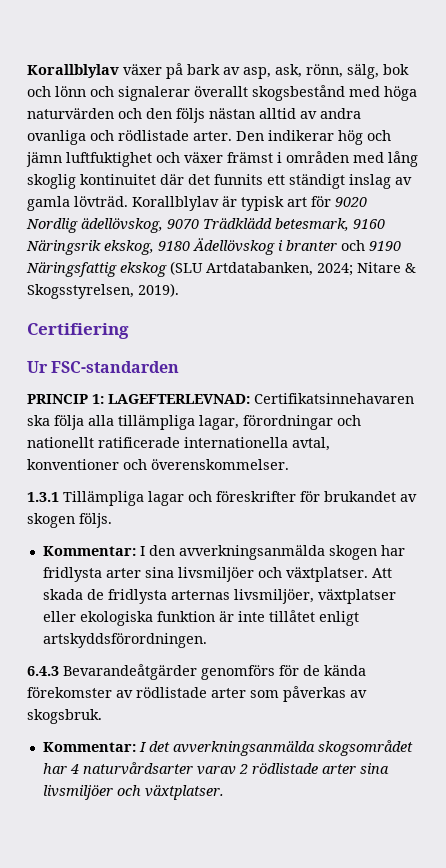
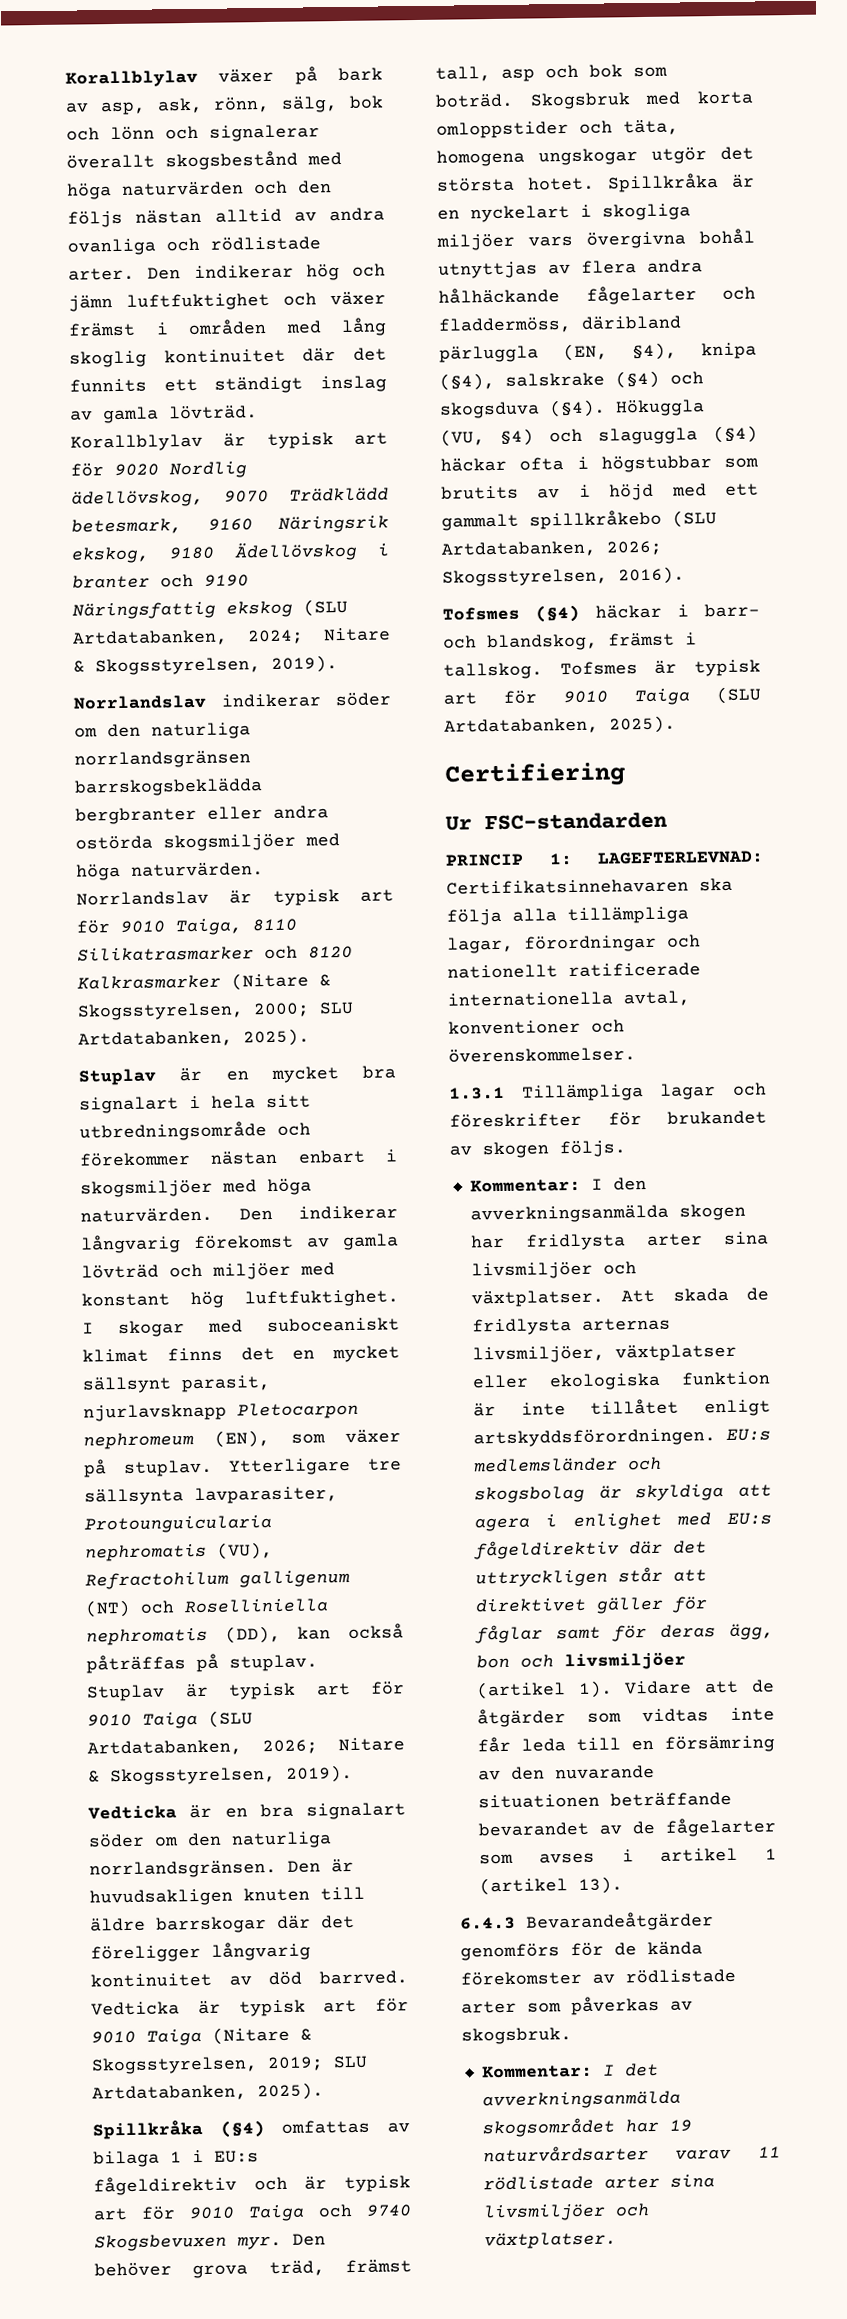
(179, 290) none -> [73,692,391,710] [74,722,251,740] [74,750,251,769] [74,778,263,797] [75,805,329,825] [75,833,340,852] [76,862,264,881] [76,889,394,906] [76,918,297,936] [77,945,353,962] [77,972,331,991] [77,1001,354,1021] [78,1028,310,1048] [78,1065,396,1086] [79,1094,311,1114] [79,1121,311,1142] [79,1149,398,1167] [80,1178,312,1198] [80,1205,398,1223] [80,1233,399,1254] [81,1262,335,1280] [81,1289,399,1309] [82,1317,400,1338] [82,1345,400,1363] [82,1375,271,1394] [83,1401,359,1422] [83,1429,401,1450] [83,1457,403,1478] [84,1486,338,1506] [84,1515,272,1534] [85,1542,273,1562] [85,1570,350,1590] [85,1598,328,1618] [86,1623,404,1646] [86,1653,318,1674] [86,1681,405,1702] [87,1710,253,1729] [87,1737,405,1757] [88,1765,353,1786] [87,1802,406,1820] [88,1831,332,1849] [89,1858,354,1879] [89,1886,365,1907] [90,1914,355,1934] [90,1941,311,1963] [90,1970,408,1988] [91,1998,409,2017] [91,2026,312,2046] [91,2055,368,2075] [92,2082,324,2102] [92,2119,411,2140] [93,2150,259,2168] [93,2175,411,2196] [93,2204,412,2222] [94,2233,326,2252] [94,2259,412,2279] [435,64,668,82] [435,90,754,110] [436,119,679,139] [436,146,754,167] [436,173,755,193] [437,203,691,223] [436,228,755,251] [438,259,703,279] [438,285,756,305] [438,315,682,334] [439,342,757,363] [439,370,704,391] [439,399,705,419] [440,425,758,447] [440,455,759,473] [441,483,759,501] [441,509,717,531] [441,540,662,558] [442,566,685,587] [442,603,760,623] [443,632,697,652] [443,659,761,680] [443,686,761,706] [444,715,676,735] // Norrlandslav indikerar söder om den naturliga norrlandsgränsen barrskogsbeklädda bergbranter eller andra ostörda skogsmiljöer med höga naturvärden. Norrlandslav är typisk art för 9010 Taiga, 8110 Silikatrasmarker och 8120 Kalkrasmarker (Nitare & Skogsstyrelsen, 2000; SLU Artdatabanken, 2025). // Stuplav är en mycket bra signalart i hela sitt utbredningsområde och förekommer nästan enbart i skogsmiljöer med höga naturvärden. Den indikerar långvarig förekomst av gamla lövträd och miljöer med konstant hög luftfuktighet. I skogar med suboceaniskt klimat finns det en mycket sällsynt parasit, njurlavsknapp Pletocarpon nephromeum (EN), som växer på stuplav. Ytterligare tre sällsynta lavparasiter, Protounguicularia nephromatis (VU), Refractohilum galligenum (NT) och Roselliniella nephromatis (DD), kan också påträffas på stuplav. Stuplav är typisk art för 9010 Taiga (SLU Artdatabanken, 2026; Nitare & Skogsstyrelsen, 2019). // Vedticka är en bra signalart söder om den naturliga norrlandsgränsen. Den är huvudsakligen knuten till äldre barrskogar där det föreligger långvarig kontinuitet av död barrved. Vedticka är typisk art för 9010 Taiga (Nitare & Skogsstyrelsen, 2019; SLU Artdatabanken, 2025). // Spillkråka (§4) omfattas av bilaga 1 i EU:s fågeldirektiv och är typisk art för 9010 Taiga och 9740 Skogsbevuxen myr. Den behöver grova träd, främst tall, asp och bok som boträd. Skogsbruk med korta omloppstider och täta, homogena ungskogar utgör det största hotet. Spillkråka är en nyckelart i skogliga miljöer vars övergivna bohål utnyttjas av flera andra hålhäckande fågelarter och fladdermöss, däribland pärluggla (EN, §4), knipa (§4), salskrake (§4) och skogsduva (§4). Hökuggla (VU, §4) och slaguggla (§4) häckar ofta i högstubbar som brutits av i höjd med ett gammalt spillkråkebo (SLU Artdatabanken, 2026; Skogsstyrelsen, 2016). // Tofsmes (§4) häckar i barr- och blandskog, främst i tallskog. Tofsmes är typisk art för 9010 Taiga (SLU Artdatabanken, 2025).
(207, 640) none -> [726,1428,771,1442] [472,1456,662,1473] [473,1484,772,1504] [473,1512,772,1532] [472,1539,707,1560] [474,1566,707,1588] [474,1596,708,1614] [473,1623,774,1644] [475,1652,686,1671] [475,1679,775,1700] [476,1707,775,1728] [476,1735,775,1753] [477,1764,655,1781] [477,1791,732,1809] [477,1817,776,1837] [478,1847,777,1865] [478,1876,623,1896] EU:s medlemsländer och skogsbolag är skyldiga att agera i enlighet med EU:s fågeldirektiv där det uttryckligen står att direktivet gäller för fåglar samt för deras ägg, bon och livsmiljöer (artikel 1). Vidare att de åtgärder som vidtas inte får leda till en försämring av den nuvarande situationen beträffande bevarandet av de fågelarter som avses i artikel 1 (artikel 13).
[69,764,79,774] 4 -> [668,2119,692,2132] 19
[238,764,248,774] 2 -> [758,2146,781,2158] 11

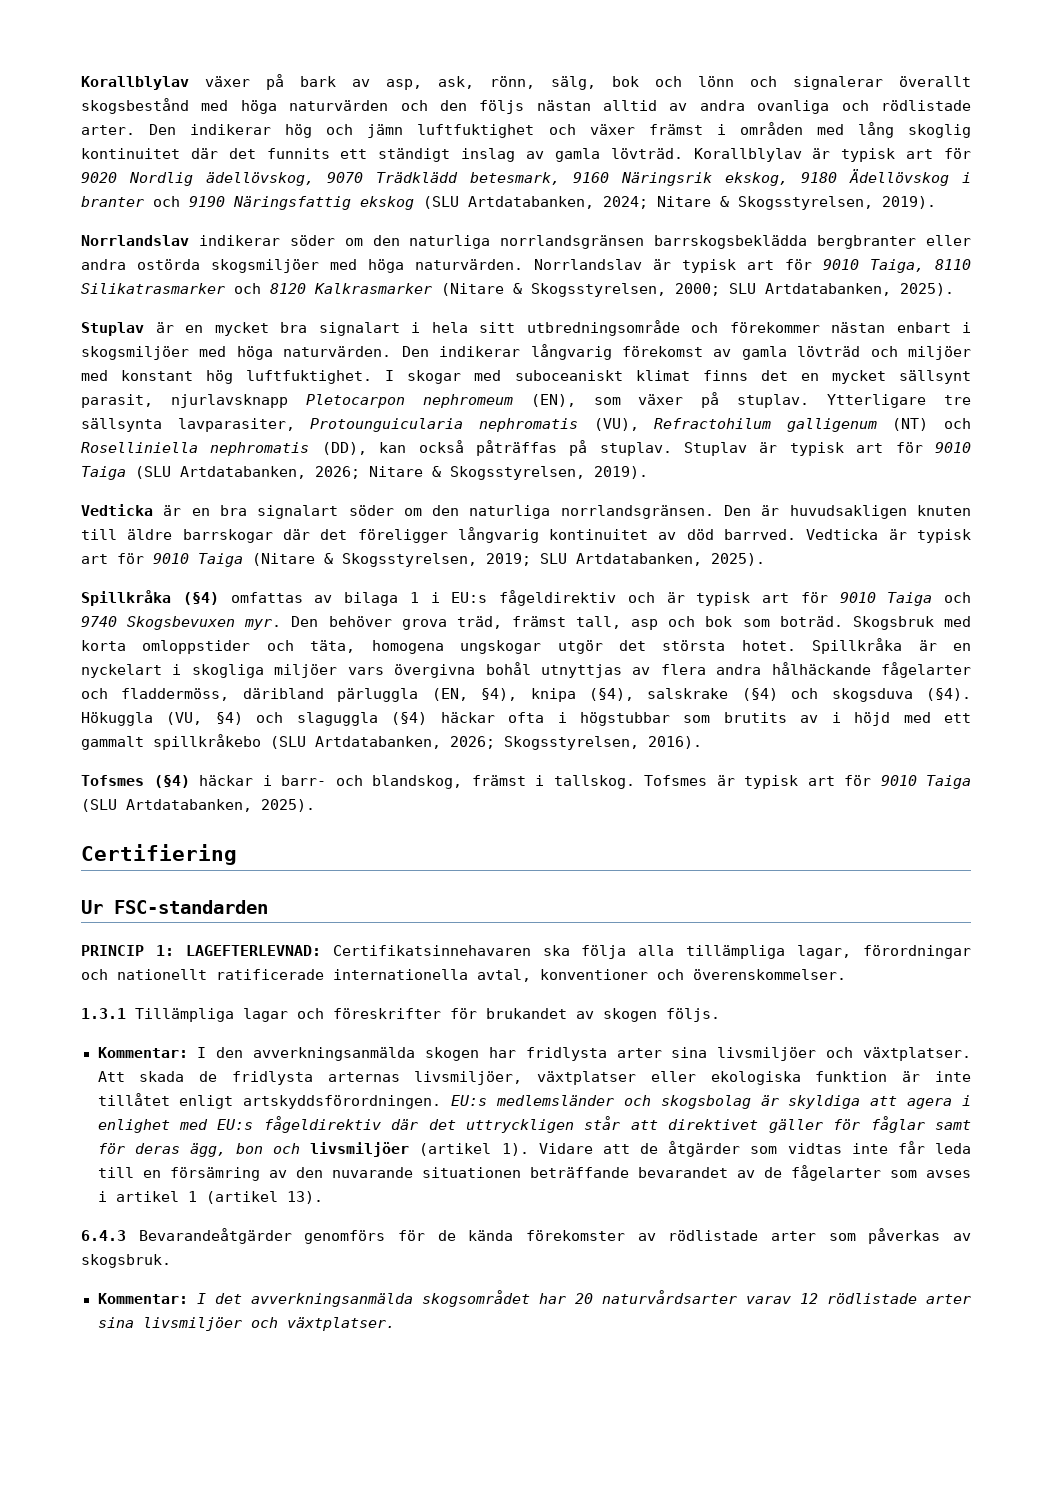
[668,2119,692,2132] 19 -> [574,1293,593,1304] 20
[758,2146,781,2158] 11 -> [799,1293,818,1304] 12

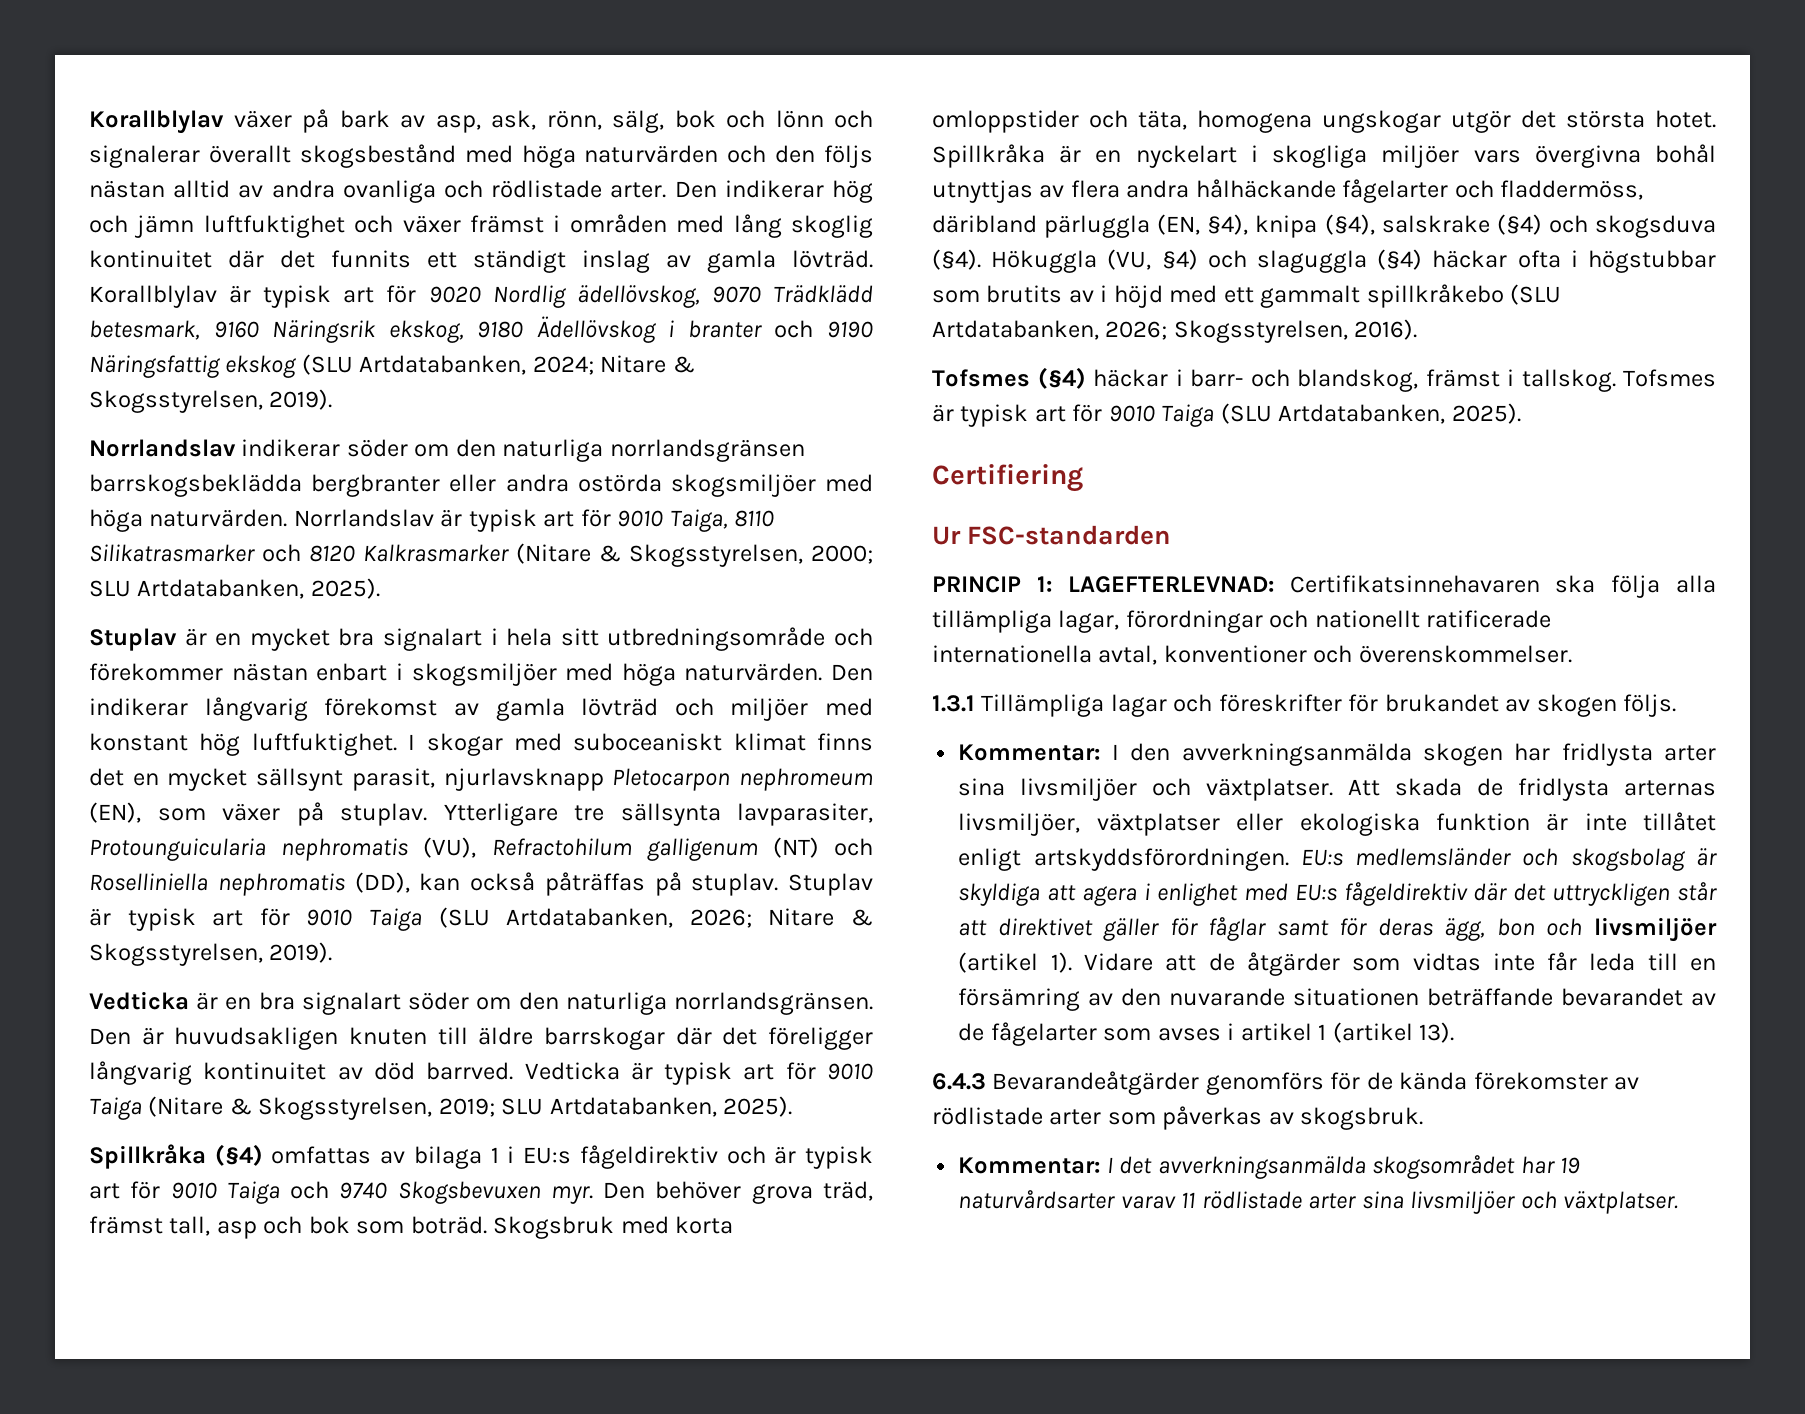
[574,1293,593,1304] 20 -> [1560,1157,1581,1174] 19
[799,1293,818,1304] 12 -> [1181,1192,1196,1208] 11

